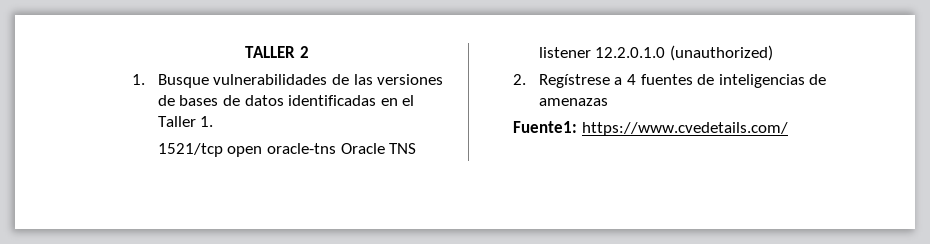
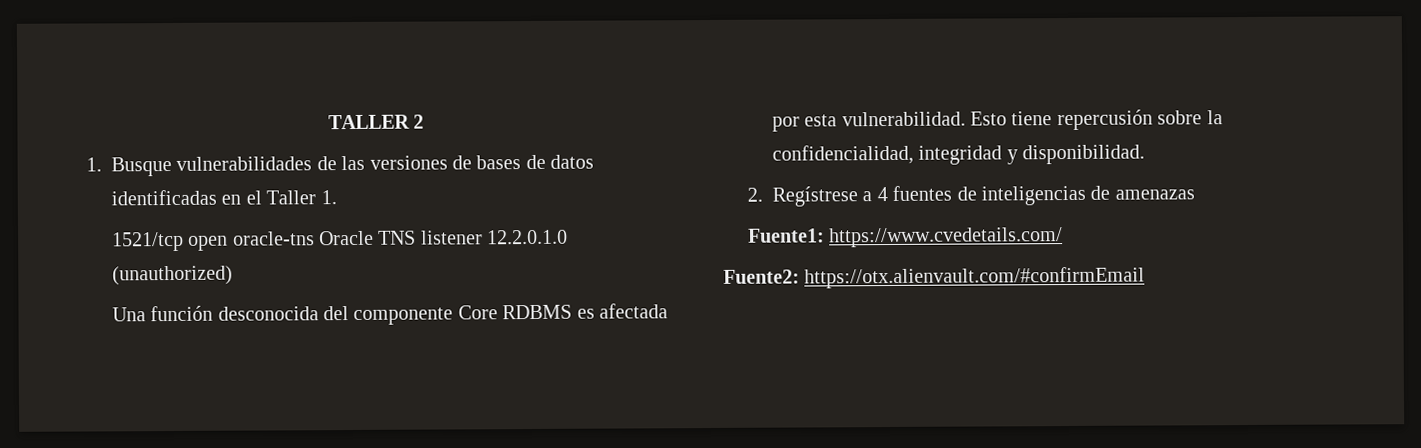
(773, 53) none -> [111,303,669,325] [771,109,1223,132] [771,144,1146,165] // Una función desconocida del componente Core RDBMS es afectada por esta vulnerabilidad. Esto tiene repercusión sobre la confidencialidad, integridad y disponibilidad.
(788, 129) none -> [723,266,1146,289] // Fuente2: https://otx.alienvault.com/#confirmEmail

